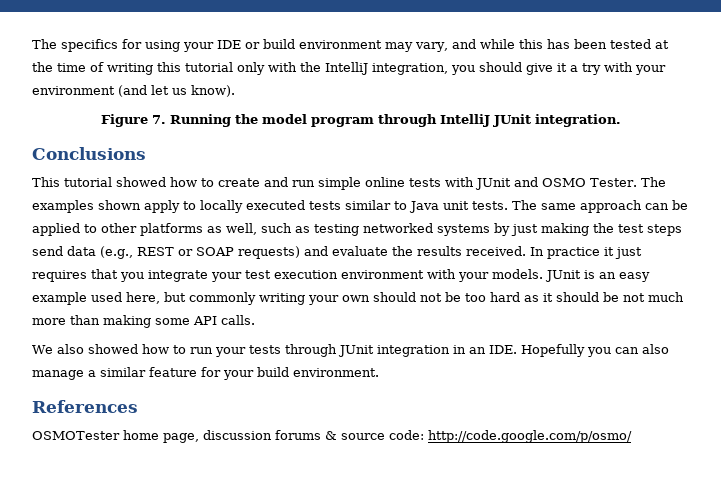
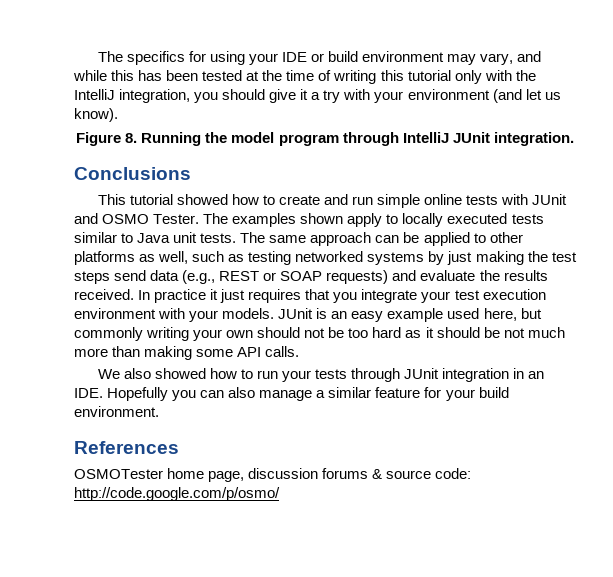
[151,115,166,124] 7. -> [125,133,138,143] 8.

